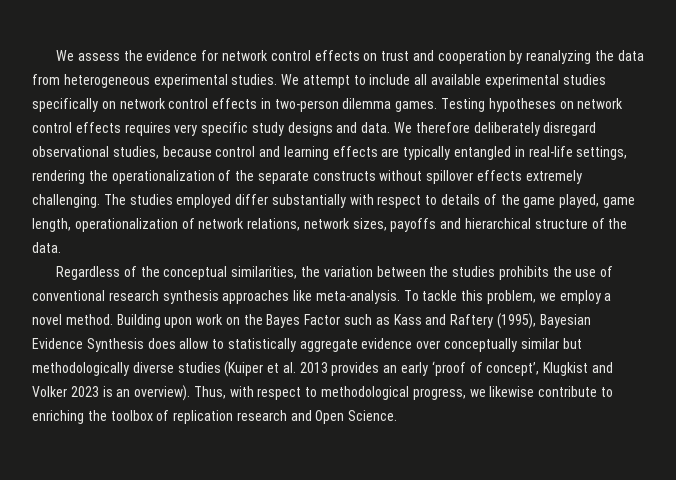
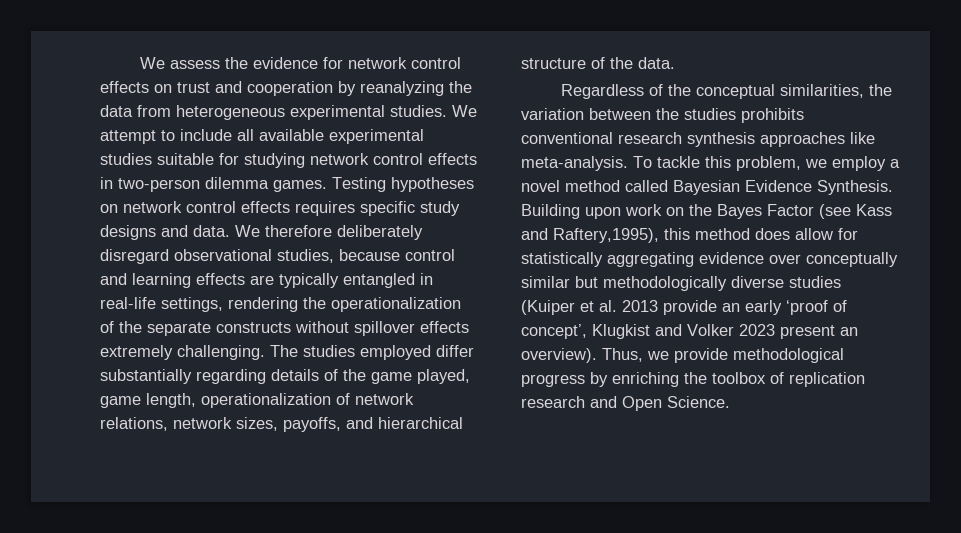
[32,98,116,112] specifically on -> [157,153,305,168] suitable for studying
[174,124,198,136] very -> (355, 208) none
[349,194,438,208] with respect to -> [196,369,266,384] regarding
[390,218,437,232] payoffs -> [283,417,341,432] payoffs,
[552,266,614,277] the use of -> (804, 115) none
[65,314,113,325] method. -> [565,180,893,195] method called Bayesian Evidence Synthesis.
[344,313,591,329] [32,338,358,352] such as Kass and Raftery (1995), Bayesian Evidence Synthesis does allow to statistically aggregate -> [819,204,892,219] [521,228,858,243] [521,252,694,267] (see Kass and Raftery,1995), this method does allow for statistically aggregating
[331,362,380,376] provides -> [663,300,717,315] provide
[102,386,113,397] is -> [780,325,835,339] present
[229,386,613,400] with respect to methodological progress, we likewise contribute to -> [647,348,844,363] [521,372,608,387] we provide methodological progress by

